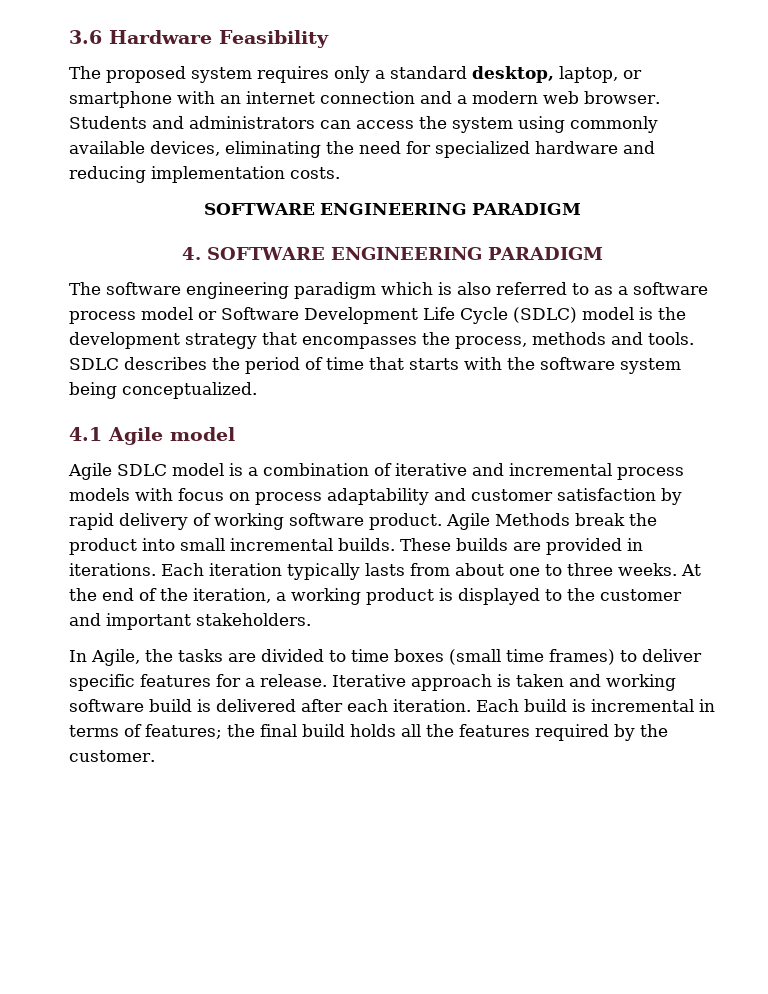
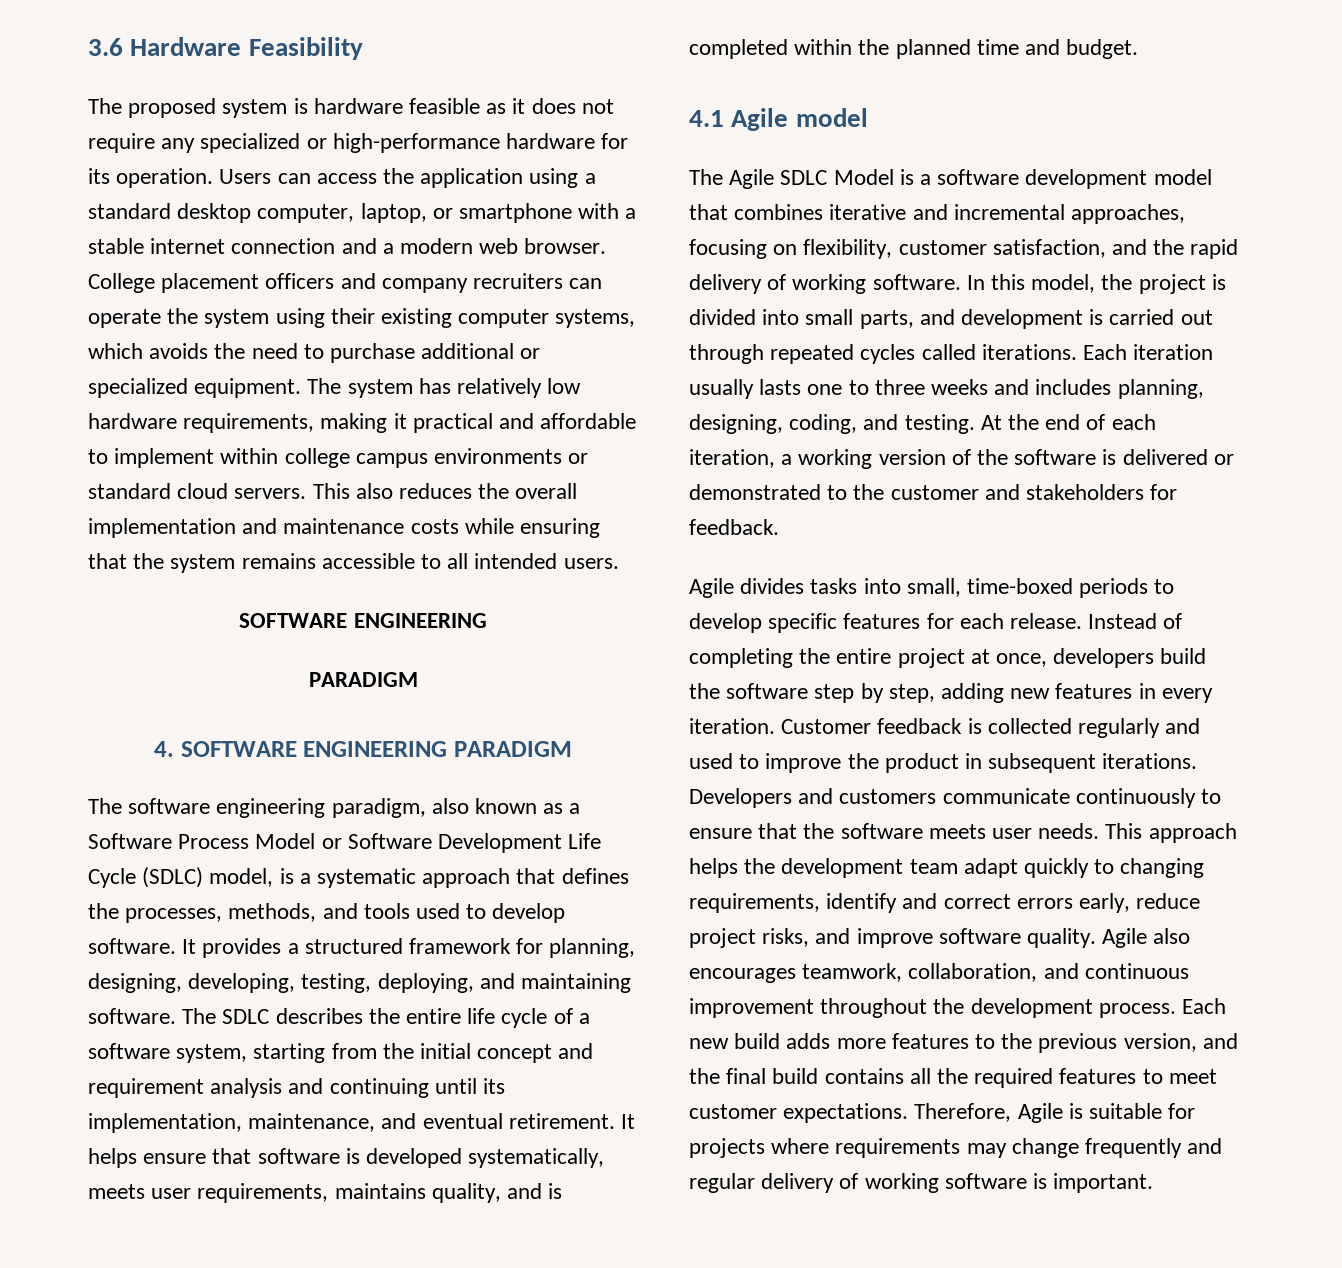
[257,66,554,83] requires only a standard desktop, -> [293,98,614,114] [88,133,629,153] [88,168,596,188] [88,203,355,223] is hardware feasible as it does not require any specialized or high-performance hardware for its operation. Users can access the application using a standard desktop computer,
[220,95,241,104] an -> [625,208,637,219] [88,238,144,254] a stable
[69,116,658,133] [69,141,655,158] [69,166,340,183] [203,203,467,215] Students and administrators can access the system using commonly available devices, eliminating the need for specialized hardware and reducing implementation costs. // SOFTWARE ENGINEERING -> [88,273,603,293] [88,308,636,328] [88,343,541,363] [88,378,582,398] [88,413,637,433] [88,448,589,468] [88,483,578,499] [88,518,601,538] [88,553,619,573] [239,613,487,628] College placement officers and company recruiters can operate the system using their existing computer systems, which avoids the need to purchase additional or specialized equipment. The system has relatively low hardware requirements, making it practical and affordable to implement within college campus environments or standard cloud servers. This also reduces the overall implementation and maintenance costs while ensuring that the system remains accessible to all intended users. // SOFTWARE ENGINEERING //
[294,282,708,299] [69,307,193,324] paradigm which is also referred to as a software process model -> [331,798,581,818] [88,833,316,849] paradigm, also known as a Software Process Model
[582,307,686,320] [69,332,694,349] [69,357,681,374] [69,382,257,399] model is the development strategy that encompasses the process, methods and tools. SDLC describes the period of time that starts with the software system being conceptualized. -> [209,868,629,888] [88,903,566,923] [88,938,636,958] [88,973,632,993] [88,1008,590,1028] [88,1043,594,1063] [88,1078,506,1098] [88,1113,636,1133] [88,1148,605,1168] [88,1183,563,1203] [689,39,1139,59] model, is a systematic approach that defines the processes, methods, and tools used to develop software. It provides a structured framework for planning, designing, developing, testing, deploying, and maintaining software. The SDLC describes the entire life cycle of a software system, starting from the initial concept and requirement analysis and continuing until its implementation, maintenance, and eventual retirement. It helps ensure that software is developed systematically, meets user requirements, maintains quality, and is completed within the planned time and budget.
(235, 434) none -> [689,169,723,185] The
[172,463,684,480] [69,488,682,505] [69,513,657,530] [69,538,643,555] [69,563,677,580] model is a combination of iterative and incremental process models with focus on process adaptability and customer satisfaction by rapid delivery of working software product. Agile Methods break the product into small incremental builds. These builds are provided in iterations. Each iteration typically lasts from about one to three weeks. -> [833,169,1212,189] [689,204,1186,224] [689,239,1239,259] [689,274,1226,294] [689,309,1213,329] [689,344,1214,364] [689,379,1204,399] [689,414,975,434] Model is a software development model that combines iterative and incremental approaches, focusing on flexibility, customer satisfaction, and the rapid delivery of working software. In this model, the project is divided into small parts, and development is carried out through repeated cycles called iterations. Each iteration usually lasts one to three weeks and includes planning, designing, coding, and testing.
[160,588,188,601] the -> [1111,414,1156,430] each
[366,588,682,605] [69,613,311,630] [69,649,702,666] [69,674,676,691] [69,699,715,712] [69,724,222,739] product is displayed to the customer and important stakeholders. // In Agile, the tasks are divided to time boxes (small time frames) to deliver specific features for a release. Iterative approach is taken and working software build is delivered after each iteration. Each build is incremental in terms of features; -> [878,449,1234,465] [689,484,1178,500] [689,519,779,535] [689,578,1175,598] [689,613,1183,633] [689,648,1207,668] [689,683,1213,703] [689,718,1201,738] [689,753,1198,773] [689,788,1222,808] [689,823,1237,843] [689,858,1205,878] [689,893,1201,913] [689,928,1191,948] [689,963,1189,983] [689,998,1227,1018] [689,1033,1238,1053] version of the software is delivered or demonstrated to the customer and stakeholders for feedback. // Agile divides tasks into small, time-boxed periods to develop specific features for each release. Instead of completing the entire project at once, developers build the software step by step, adding new features in every iteration. Customer feedback is collected regularly and used to improve the product in subsequent iterations. Developers and customers communicate continuously to ensure that the software meets user needs. This approach helps the development team adapt quickly to changing requirements, identify and correct errors early, reduce project risks, and improve software quality. Agile also encourages teamwork, collaboration, and continuous improvement throughout the development process. Each new build adds more features to the previous version, and
[350,724,396,737] holds -> [824,1068,904,1084] contains
[459,724,668,741] [69,750,155,762] features required by the customer. -> [974,1068,1217,1088] [689,1103,1196,1123] [689,1138,1223,1158] [689,1173,1154,1193] required features to meet customer expectations. Therefore, Agile is suitable for projects where requirements may change frequently and regular delivery of working software is important.

